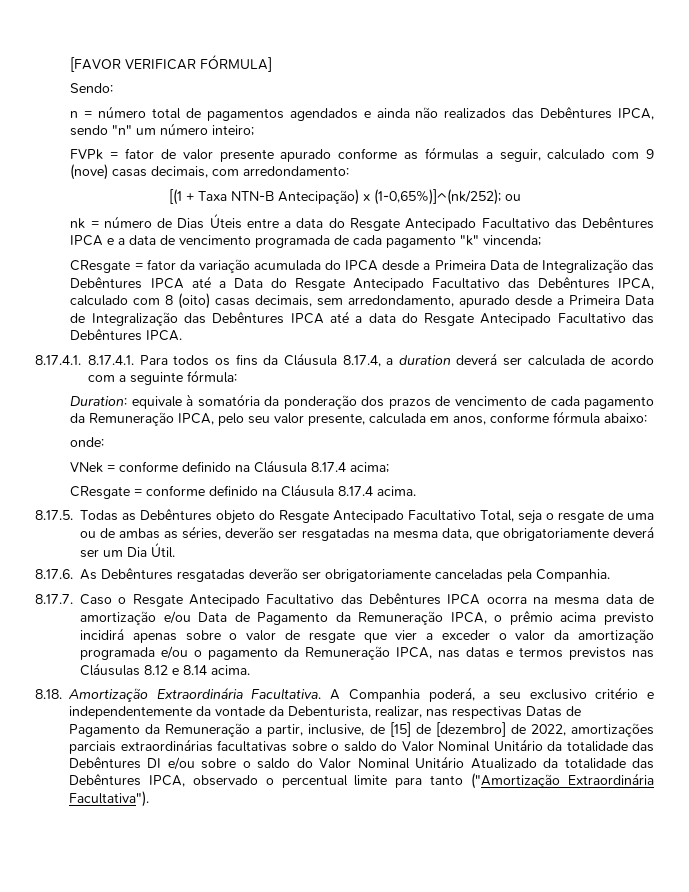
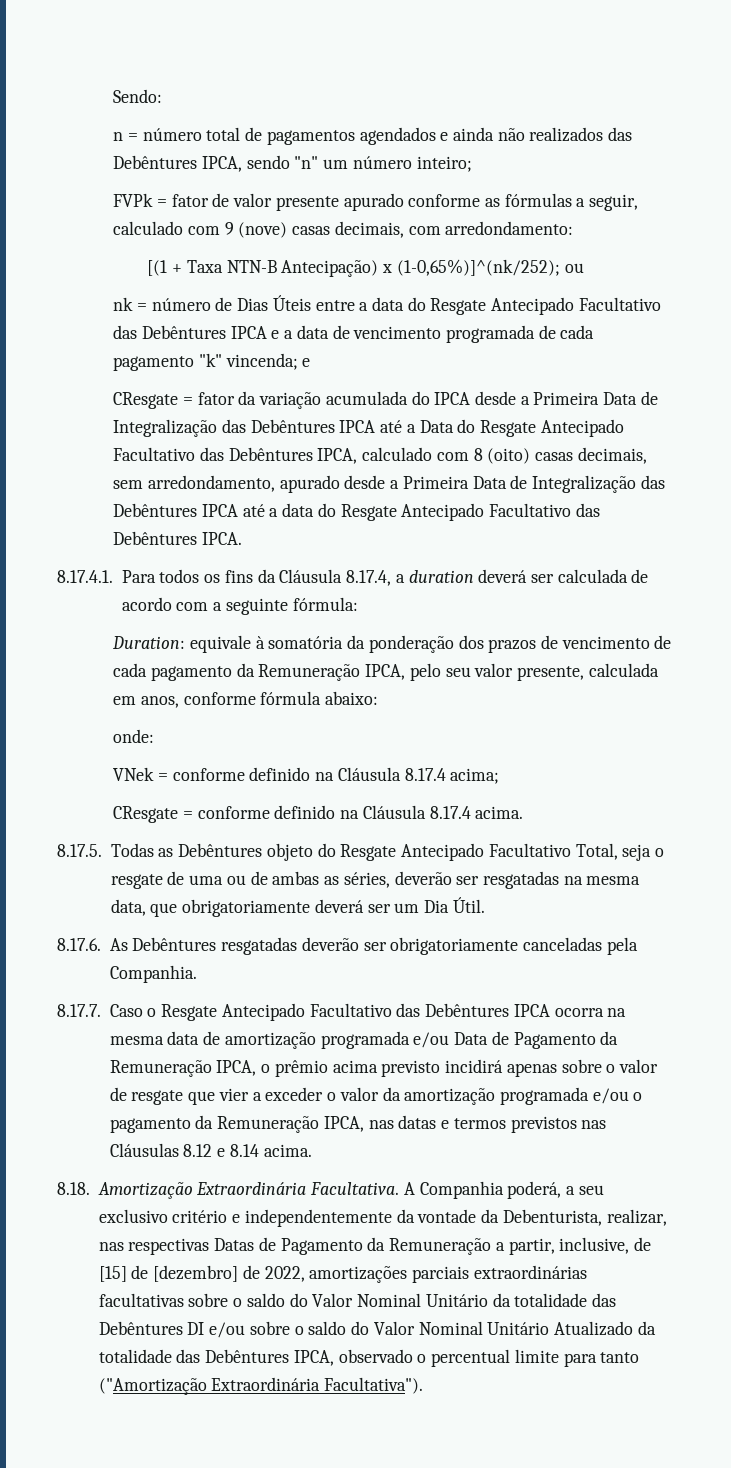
[70,55,273,72] [FAVOR VERIFICAR FÓRMULA] // -> (113, 96) none
(542, 240) none -> [302,358,311,367] e
[88,355,134,365] 8.17.4.1. -> (113, 576) none
(156, 618) none -> [320,1031,410,1049] programada

